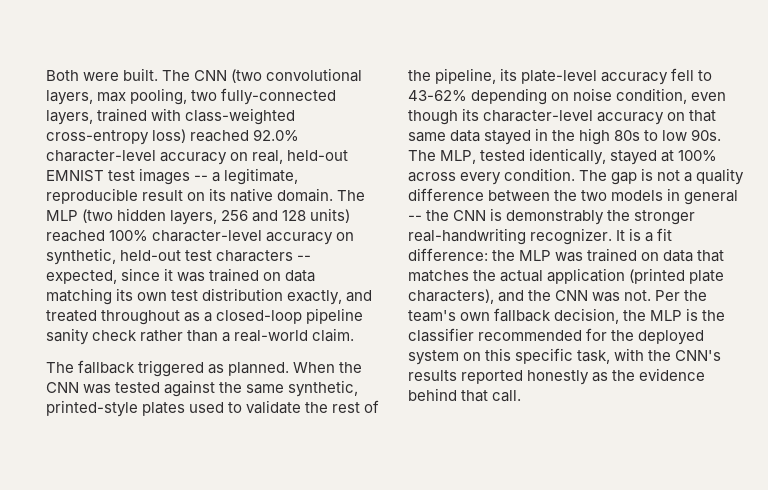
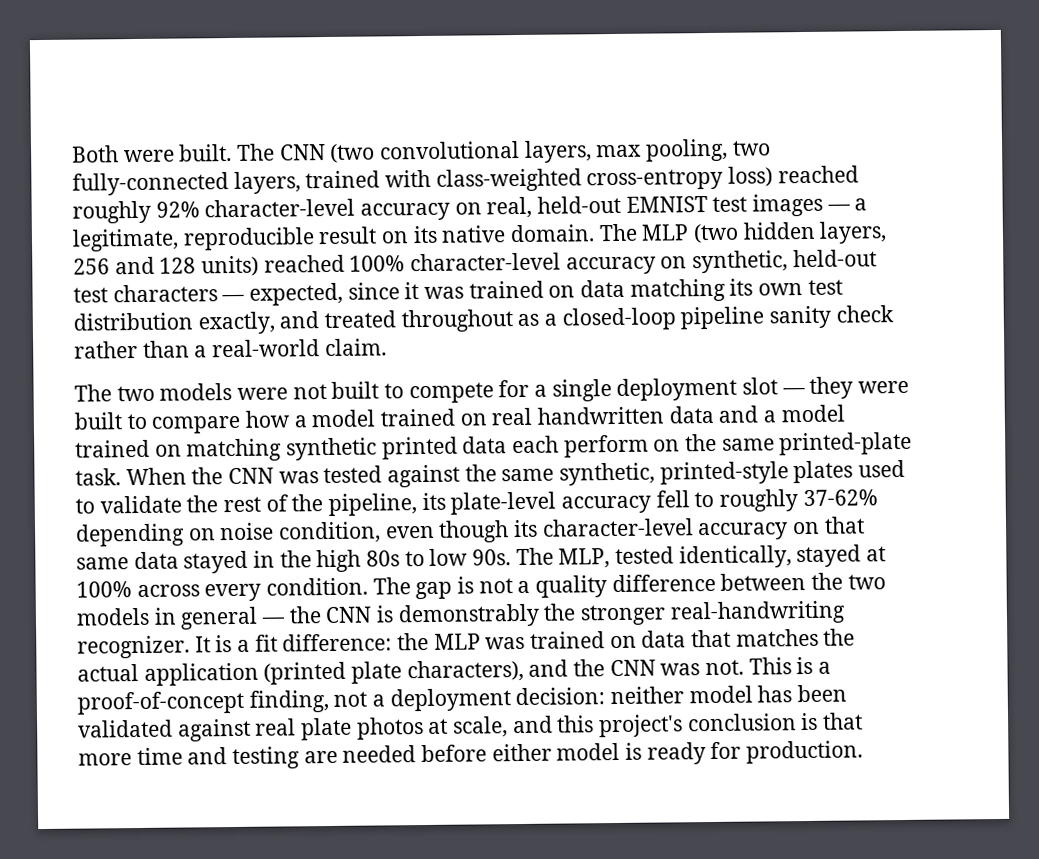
[253,129,300,141] 92.0% -> [72,200,200,224] roughly 92%
[194,175,209,181] -- -> [826,204,851,211] —
[297,255,312,261] -- -> [221,294,246,302] —
[78,360,290,377] fallback triggered as planned. -> [116,376,910,404] [74,404,845,434] [75,431,913,462] [75,468,121,486] two models were not built to compete for a single deployment slot — they were built to compare how a model trained on real handwritten data and a model trained on matching synthetic printed data each perform on the same printed-plate task.
[408,90,467,101] 43-62% -> [719,489,878,512] roughly 37-62%
[408,215,422,221] -- -> [261,617,287,624] —
[655,290,708,301] [408,308,726,324] [408,328,705,345] [408,348,722,365] [408,368,706,385] [408,388,522,402] Per the team's own fallback decision, the MLP is the classifier recommended for the deployed system on this specific task, with the CNN's results reported honestly as the evidence behind that call. -> [748,656,832,675] [77,684,848,715] [78,712,864,742] [78,740,864,770] This is a proof-of-concept finding, not a deployment decision: neither model has been validated against real plate photos at scale, and this project's conclusion is that more time and testing are needed before either model is ready for production.

